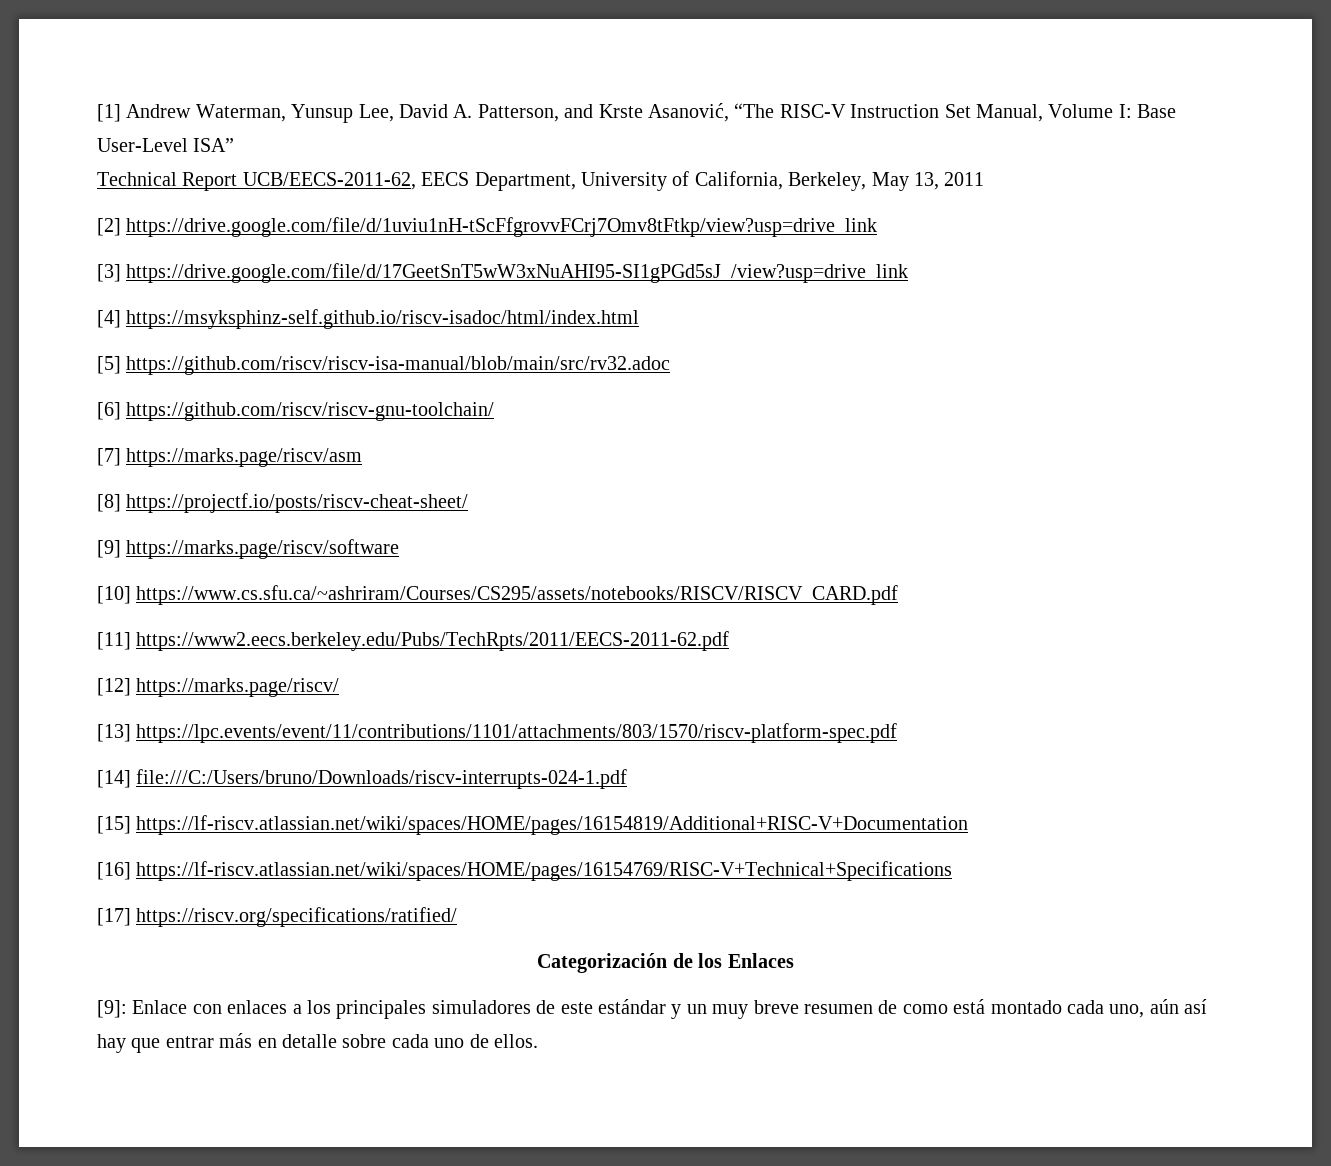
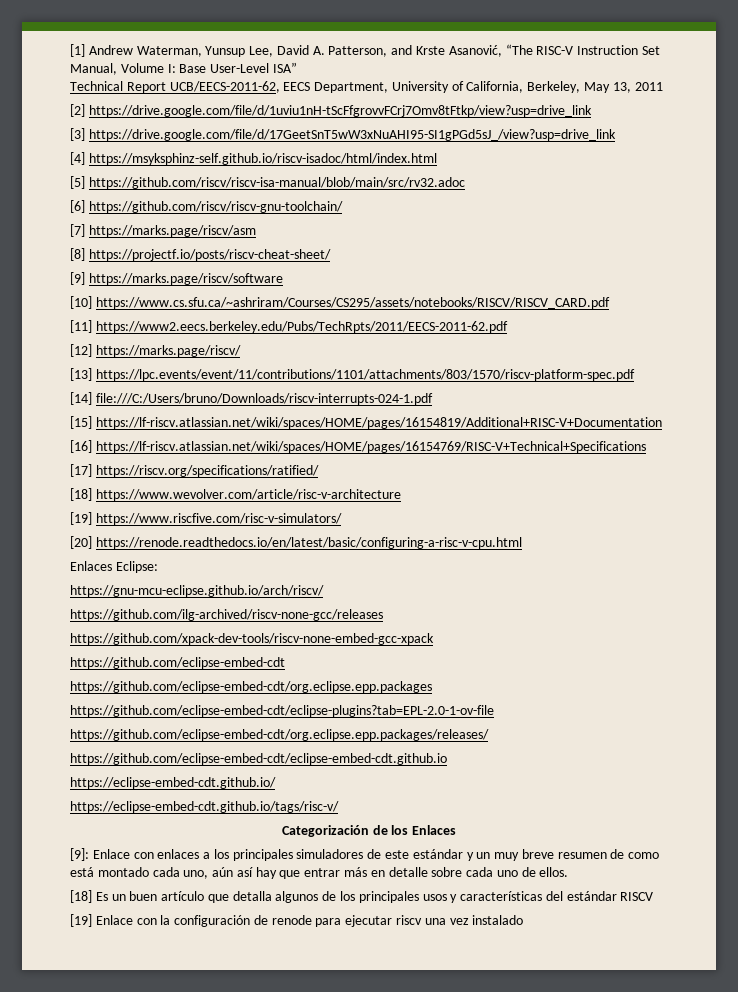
(458, 917) none -> [70,488,401,501] [70,512,342,525] [70,536,522,549] [70,561,158,573] [70,585,324,597] [70,609,383,621] [70,633,434,645] [70,657,285,669] [70,681,432,693] [70,705,494,717] [70,729,489,741] [70,753,447,765] [70,777,276,789] [70,801,339,813] // [18] https://www.wevolver.com/article/risc-v-architecture // [19] https://www.riscfive.com/risc-v-simulators/ // [20] https://renode.readthedocs.io/en/latest/basic/configuring-a-risc-v-cpu.html // Enlaces Eclipse: // https://gnu-mcu-eclipse.github.io/arch/riscv/ // https://github.com/ilg-archived/riscv-none-gcc/releases // https://github.com/xpack-dev-tools/riscv-none-embed-gcc-xpack // https://github.com/eclipse-embed-cdt // https://github.com/eclipse-embed-cdt/org.eclipse.epp.packages // https://github.com/eclipse-embed-cdt/eclipse-plugins?tab=EPL-2.0-1-ov-file // https://github.com/eclipse-embed-cdt/org.eclipse.epp.packages/releases/ // https://github.com/eclipse-embed-cdt/eclipse-embed-cdt.github.io // https://eclipse-embed-cdt.github.io/ // https://eclipse-embed-cdt.github.io/tags/risc-v/
(538, 1041) none -> [70,890,654,903] [70,914,524,927] // [18] Es un buen artículo que detalla algunos de los principales usos y características del estándar RISCV // [19] Enlace con la configuración de renode para ejecutar riscv una vez instalado

